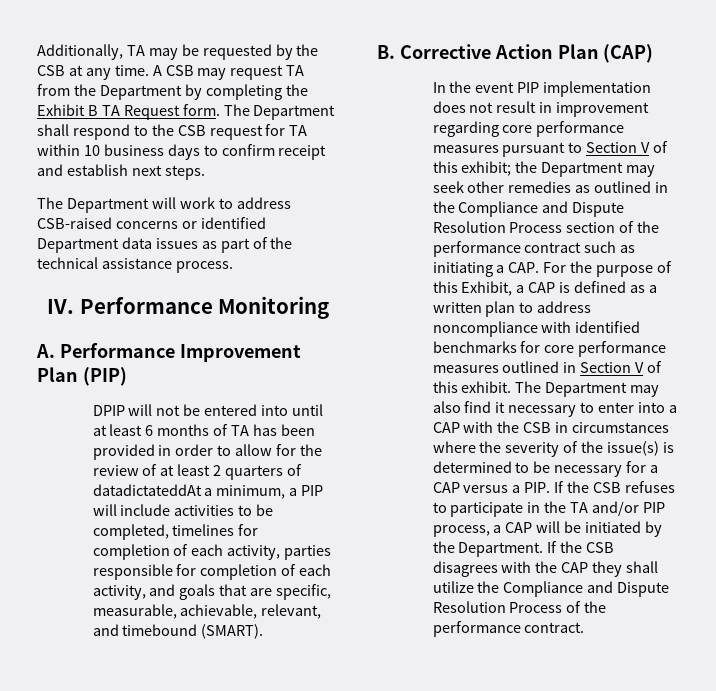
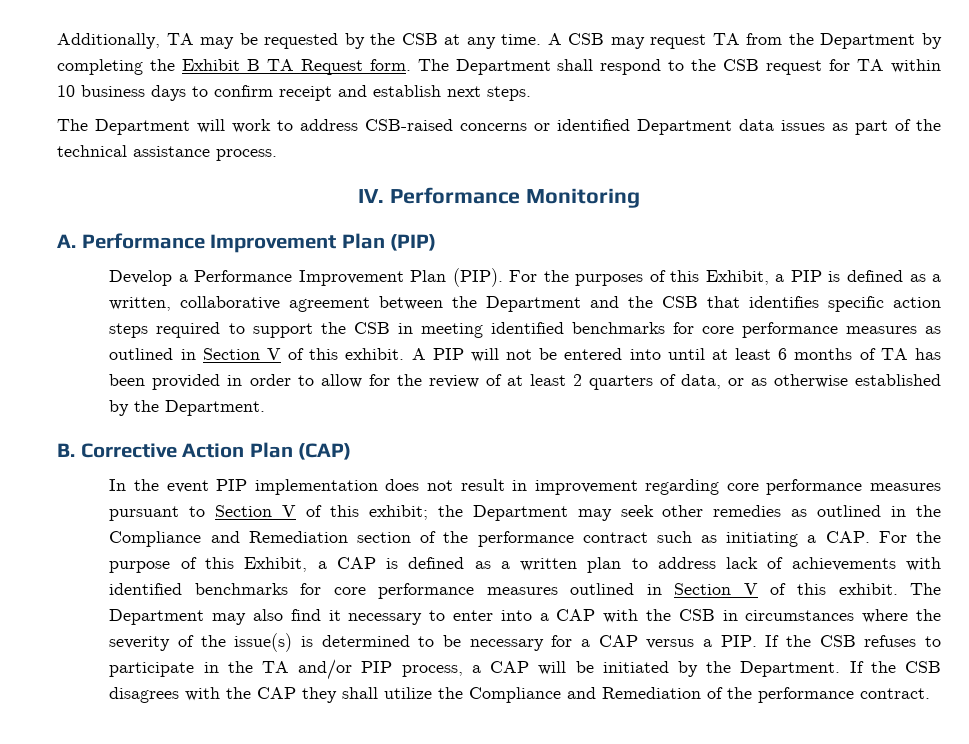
[92,405,125,416] DPIP -> [109,268,941,287] [109,296,942,312] [109,322,942,338] [109,348,464,360] Develop a Performance Improvement Plan (PIP). For the purposes of this Exhibit, a PIP is defined as a written, collaborative agreement between the Department and the CSB that identifies specific action steps required to support the CSB in meeting identified benchmarks for core performance measures as outlined in Section V of this exhibit. A PIP
[92,484,324,499] [92,504,274,516] [92,524,259,540] [92,544,332,560] [92,564,332,580] [92,584,332,600] [92,604,322,619] [92,624,264,639] datadictateddAt a minimum, a PIP will include activities to be completed, timelines for completion of each activity, parties responsible for completion of each activity, and goals that are specific, measurable, achievable, relevant, and timebound (SMART). -> [680,374,942,389] [109,400,266,416] data, or as otherwise established by the Department.
[572,202,625,217] [432,221,563,233] Dispute Resolution Process -> [248,531,348,543] Remediation
[432,321,538,337] noncompliance -> [726,557,896,571] lack of achievements
[617,582,670,597] [432,601,563,613] Dispute Resolution Process -> [602,687,702,699] Remediation

